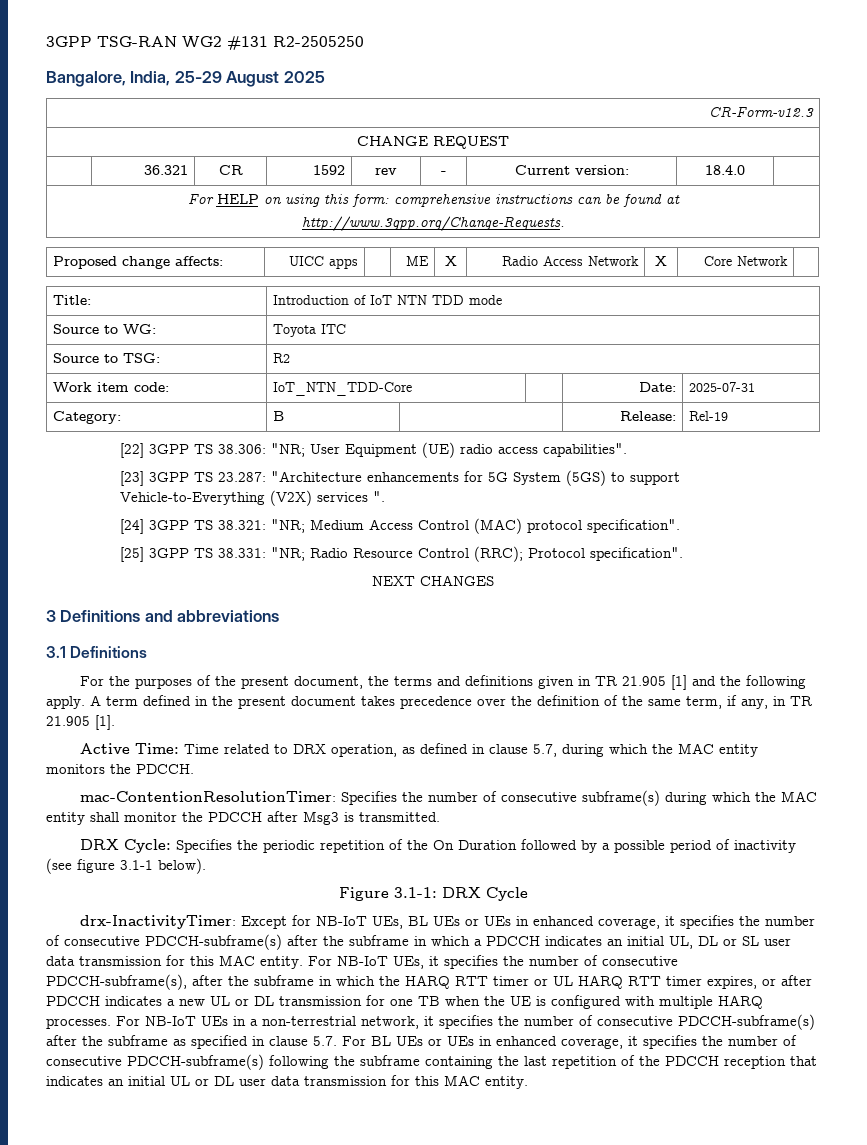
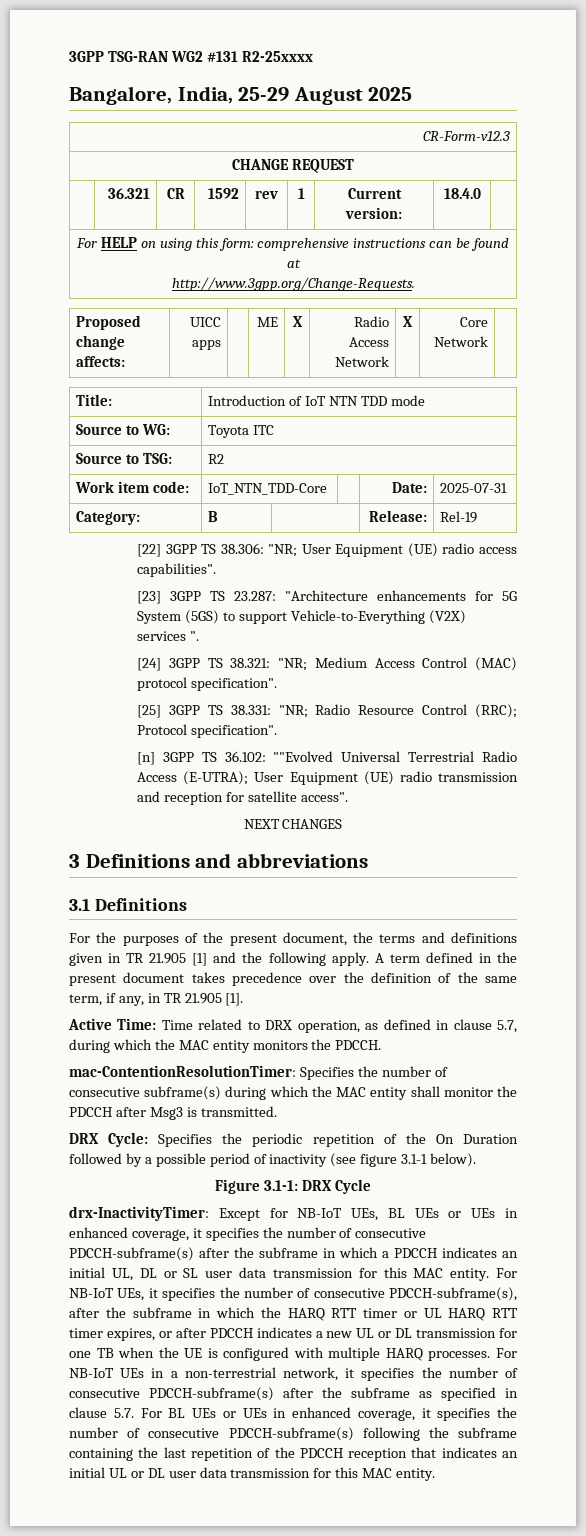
[273,36,364,47] R2-2505250 -> [241,51,313,62] R2-25xxxx
[441,171,446,175] - -> [297,188,305,199] 1
(683, 554) none -> [137,751,517,765] [137,771,518,785] [137,791,348,805] // [n] 3GPP TS 36.102: ""Evolved Universal Terrestrial Radio Access (E-UTRA); User Equipment (UE) radio transmission and reception for satellite access".

